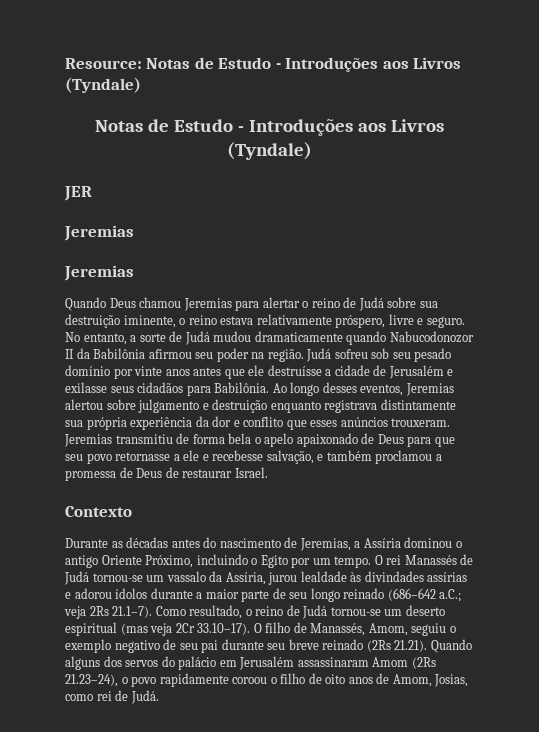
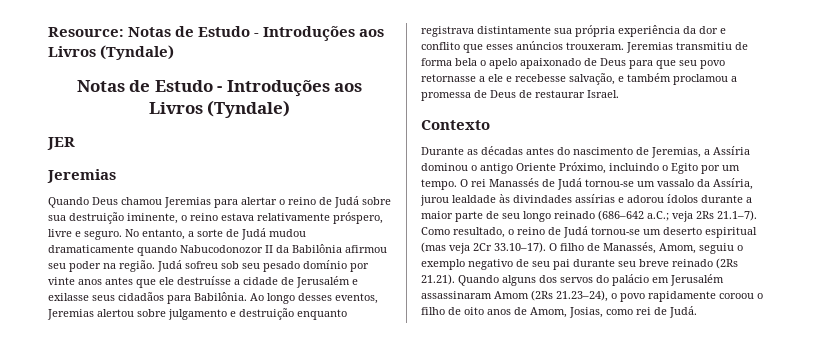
[64,265,134,281] // Jeremias -> (116, 176) none

